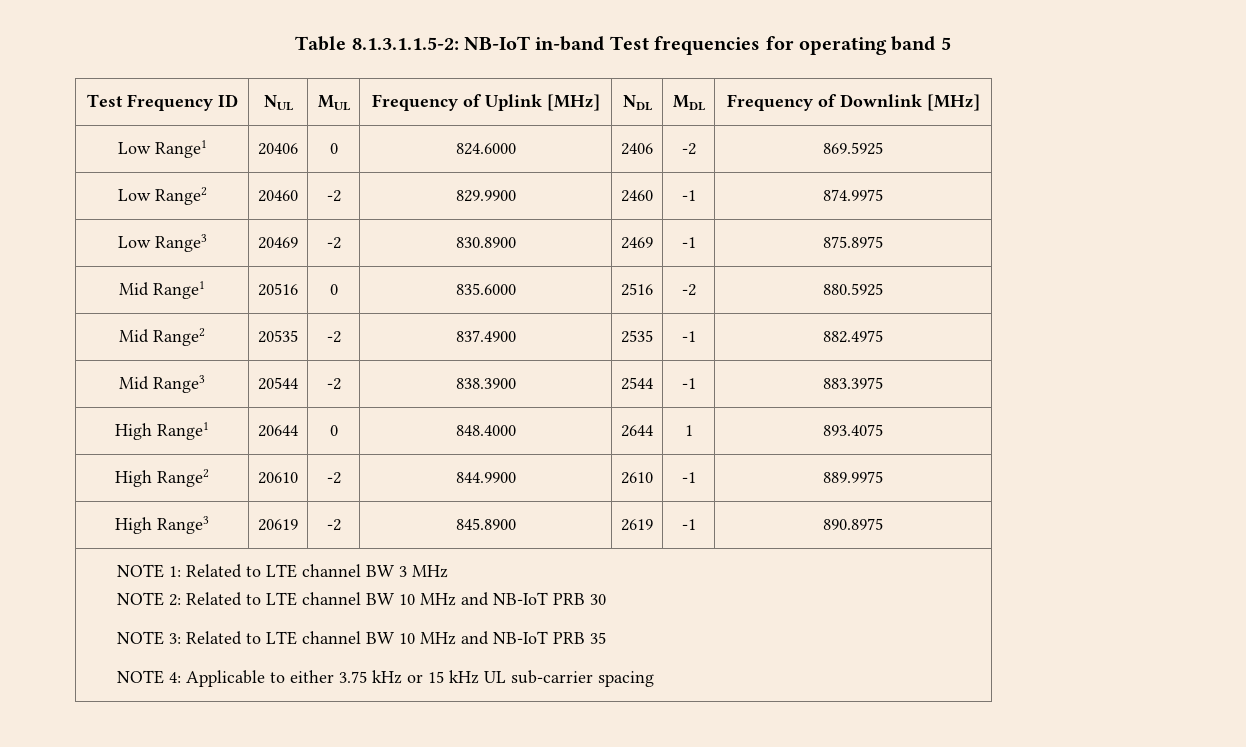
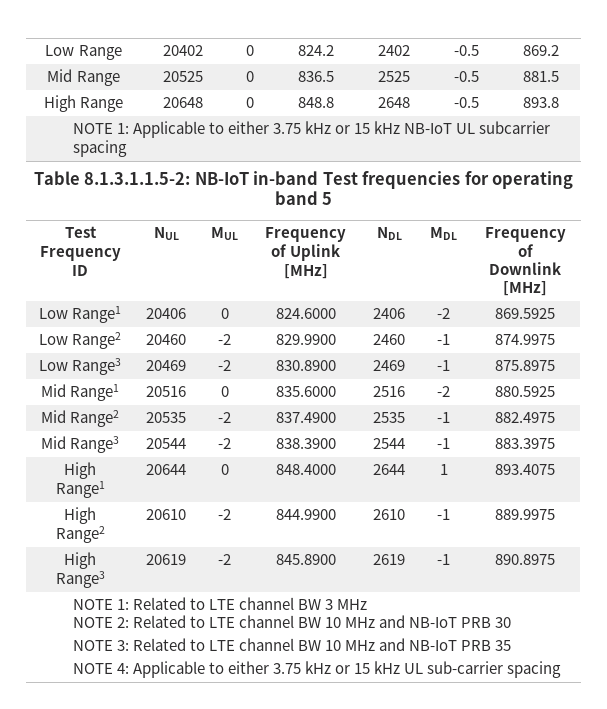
(295, 43) none -> [45,45,122,60] [162,45,203,56] [246,45,254,56] [297,45,334,56] [377,45,410,56] [453,45,479,56] [522,45,559,56] [47,69,120,86] [162,71,203,82] [246,71,254,82] [297,71,334,82] [377,71,410,82] [453,71,479,82] [522,71,559,82] [43,95,124,112] [162,97,203,108] [246,97,254,108] [297,97,334,108] [377,97,410,108] [453,97,479,108] [522,97,559,108] [72,121,551,138] [72,140,127,157] Low Range | 20402 | 0 | 824.2 | 2402 | -0.5 | 869.2 // Mid Range | 20525 | 0 | 836.5 | 2525 | -0.5 | 881.5 // High Range | 20648 | 0 | 848.8 | 2648 | -0.5 | 893.8 // NOTE 1: Applicable to either 3.75 kHz or 15 kHz NB-IoT UL subcarrier spacing //

